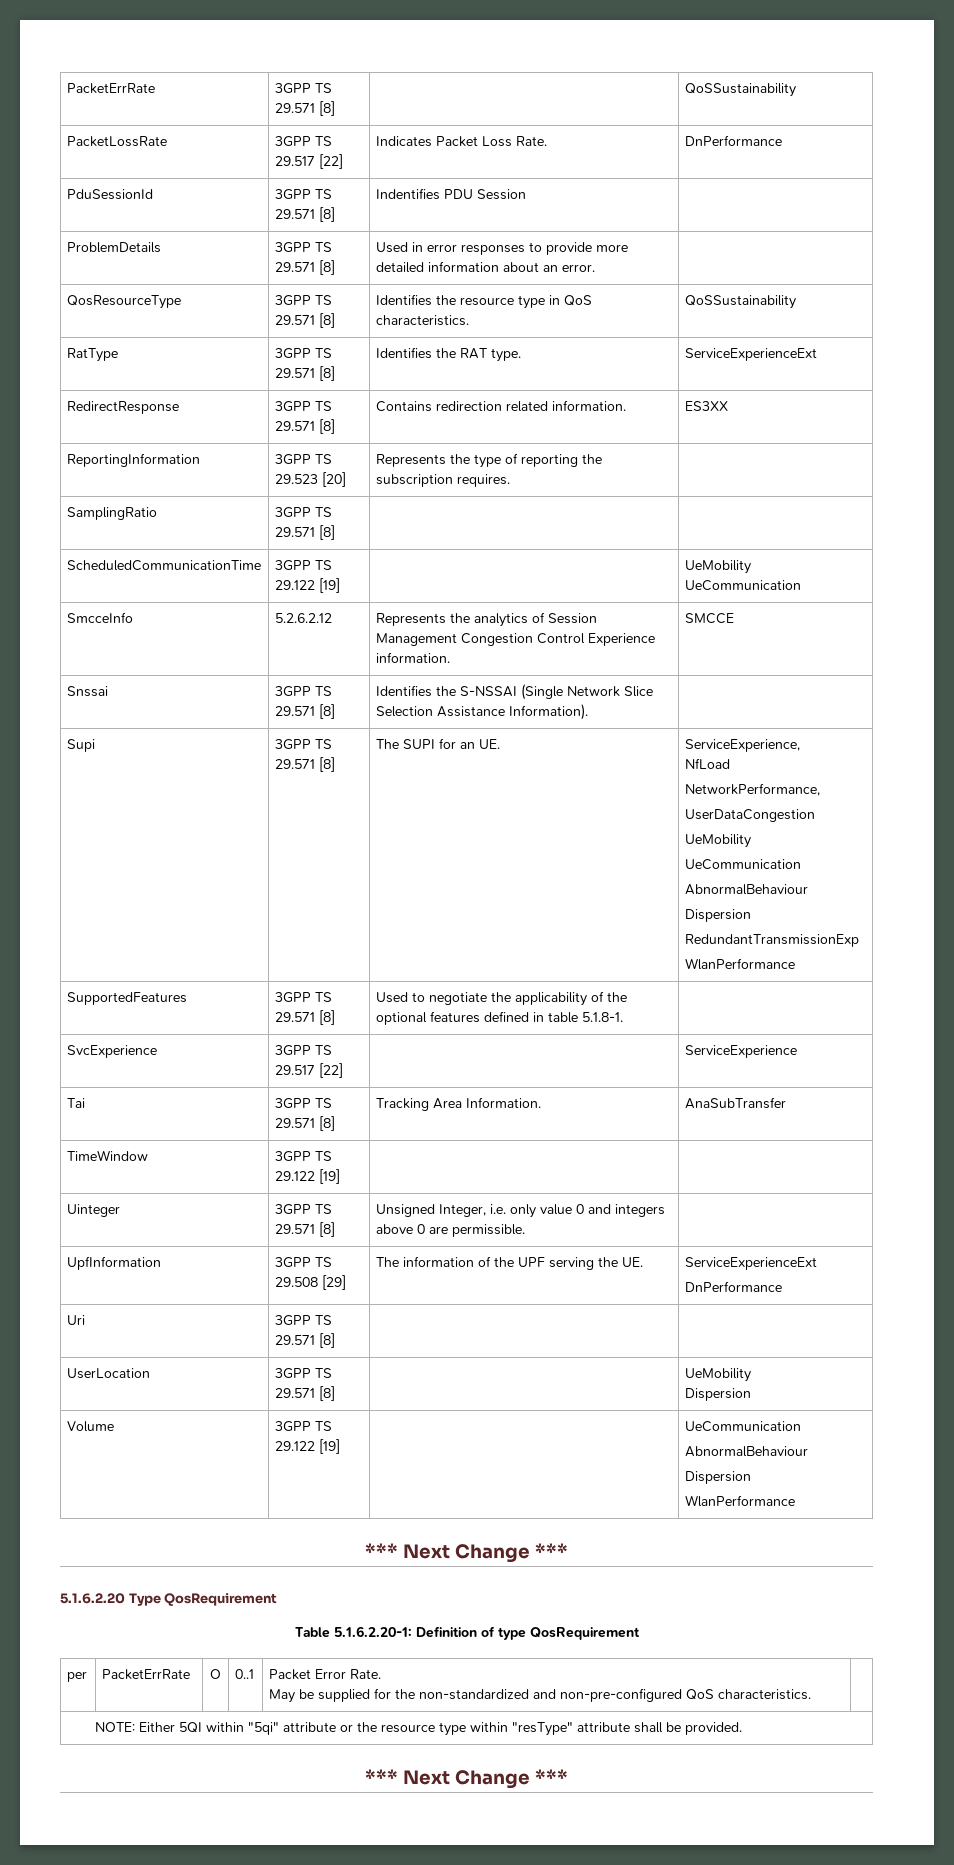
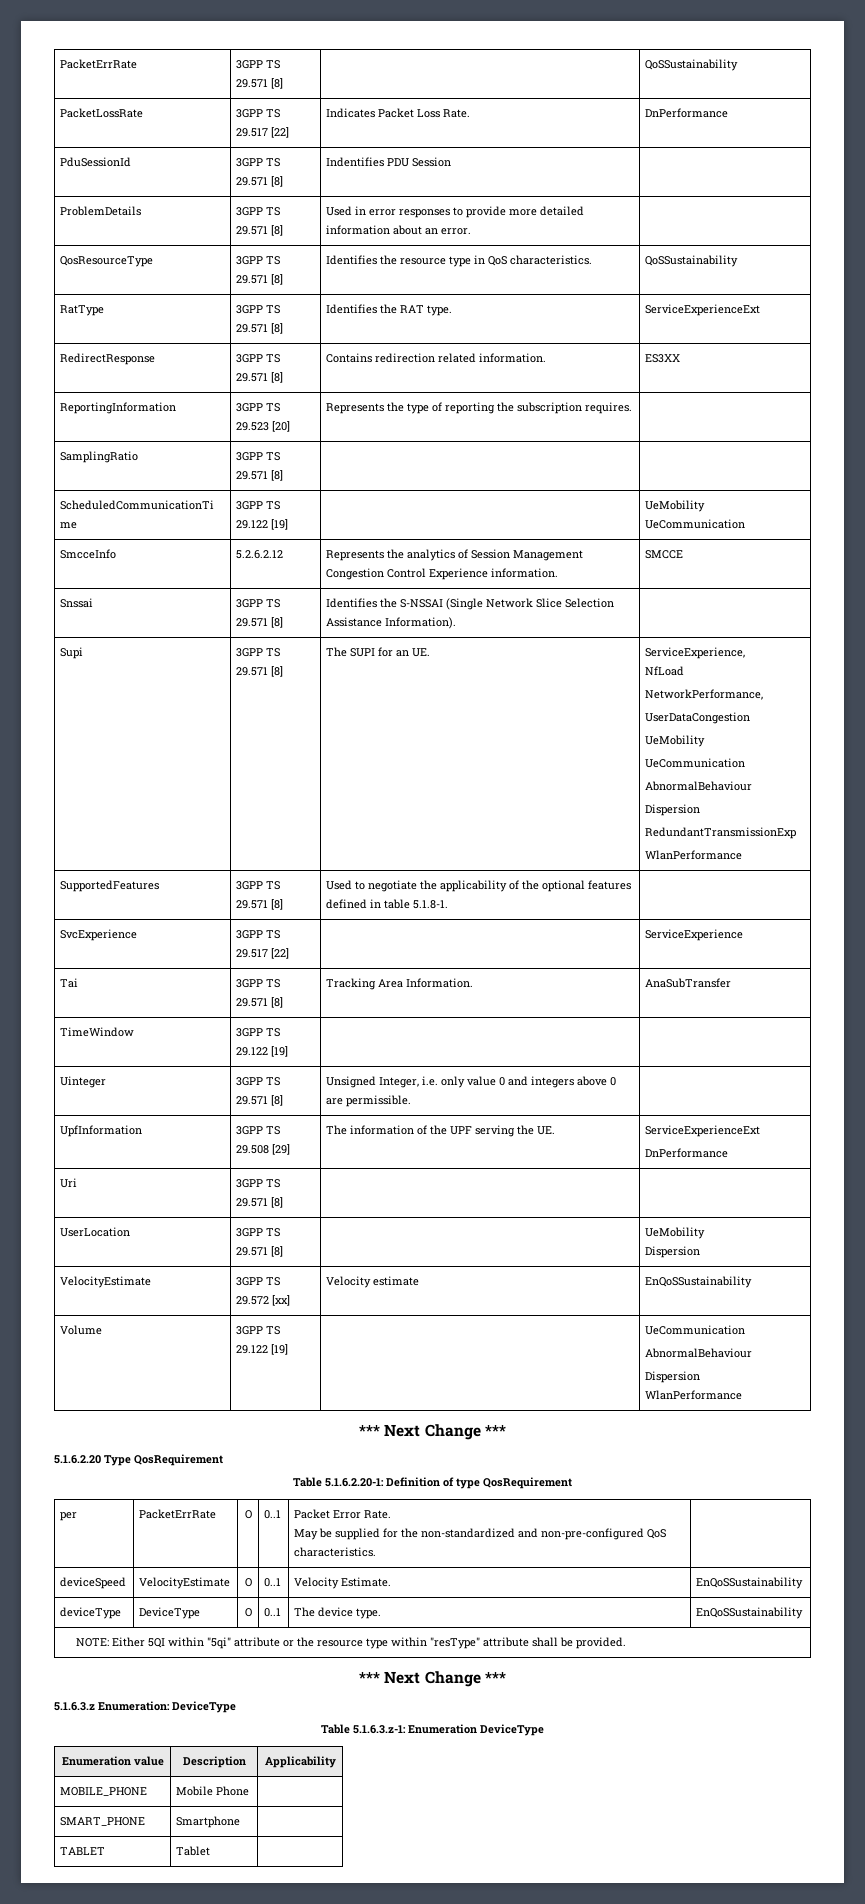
(751, 1394) none -> [60,1276,152,1288] [236,1277,281,1286] [236,1295,291,1306] [326,1276,420,1288] [645,1276,753,1288] // VelocityEstimate | 3GPP TS 29.572 [xx] | Velocity estimate | EnQoSSustainability
(811, 1694) none -> [60,1577,127,1589] [139,1577,231,1589] [244,1578,252,1587] [264,1578,282,1587] [294,1577,392,1589] [696,1577,804,1589] [60,1607,122,1619] [139,1607,201,1619] [244,1608,252,1617] [264,1608,282,1617] [294,1607,382,1619] [696,1607,804,1619] // deviceSpeed | VelocityEstimate | O | 0..1 | Velocity Estimate. | EnQoSSustainability // deviceType | DeviceType | O | 0..1 | The device type. | EnQoSSustainability
(568, 1776) none -> [54,1701,236,1713] [321,1724,544,1736] [61,1756,164,1766] [182,1756,246,1768] [264,1756,336,1768] [60,1787,148,1796] [176,1786,250,1796] [60,1817,146,1826] [176,1816,241,1828] [60,1847,106,1855] [176,1846,211,1856] // 5.1.6.3.z Enumeration: DeviceType // Table 5.1.6.3.z-1: Enumeration DeviceType // Enumeration value | Description | Applicability // MOBILE_PHONE | Mobile Phone | // SMART_PHONE | Smartphone | // TABLET | Tablet |

